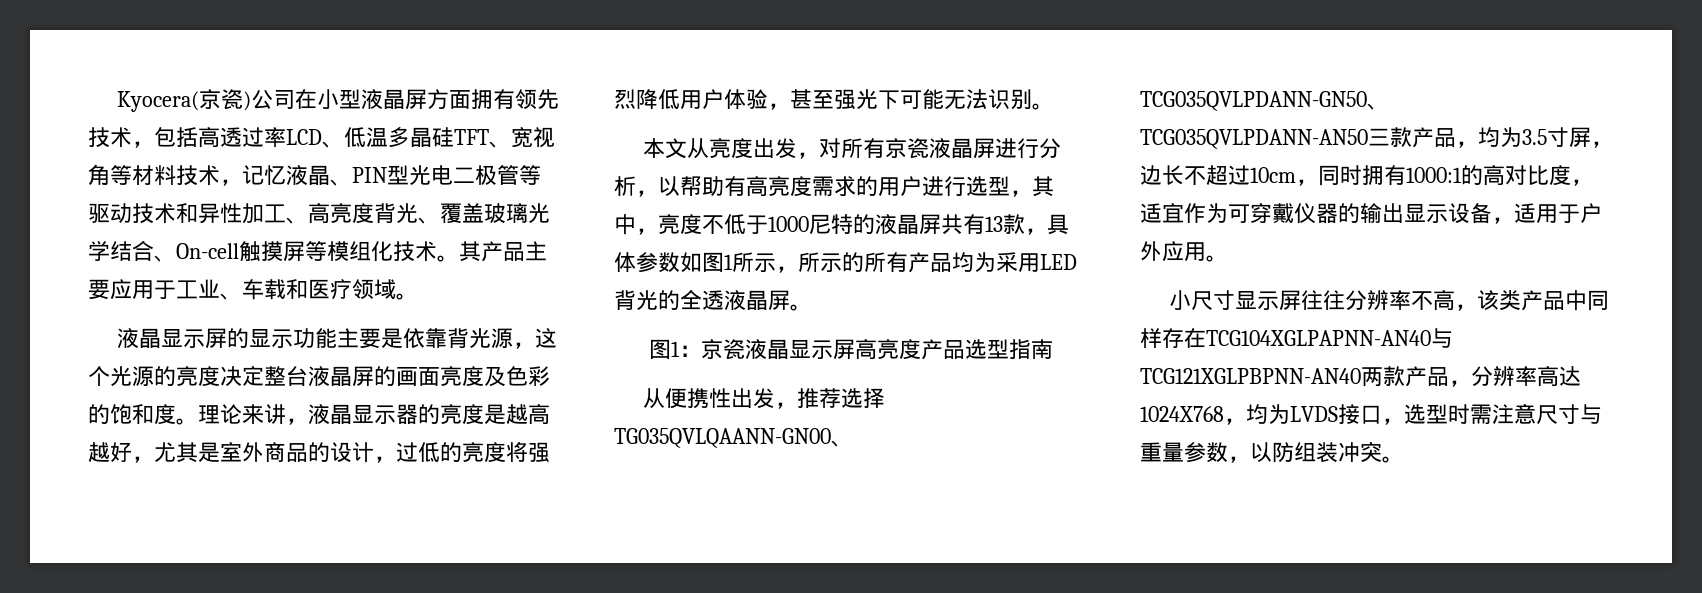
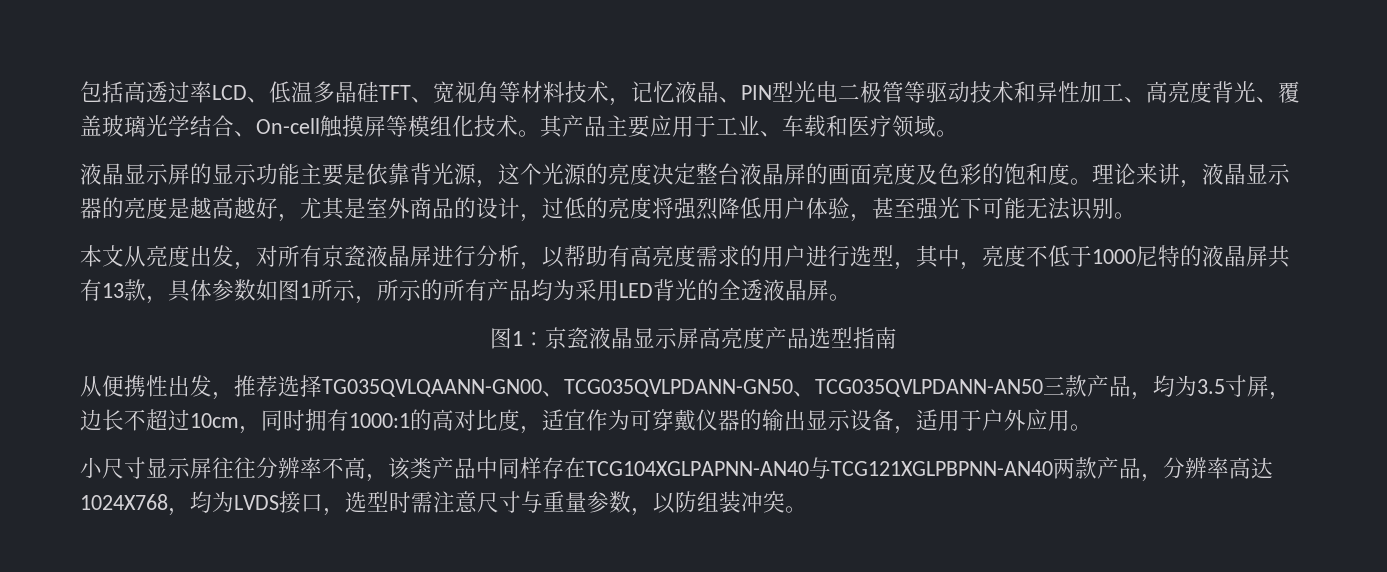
[116,89,559,112] [88,127,154,148] Kyocera(京瓷)公司在小型液晶屏方面拥有领先技术， -> (80, 91) none

